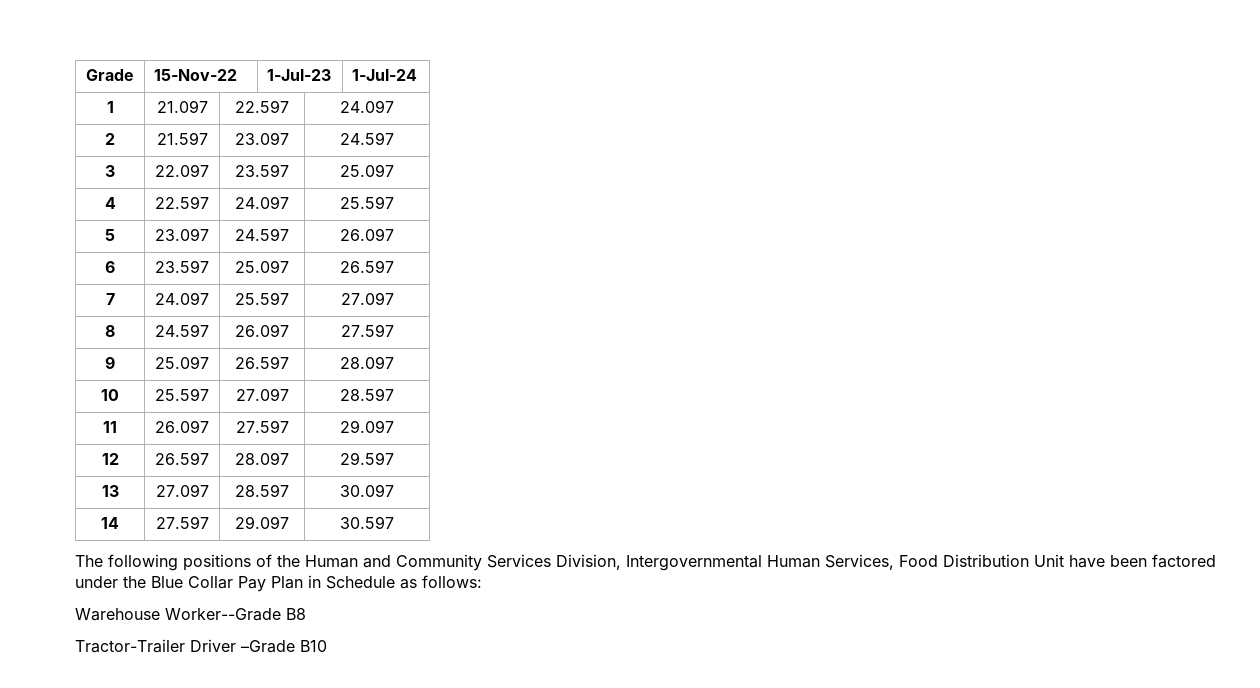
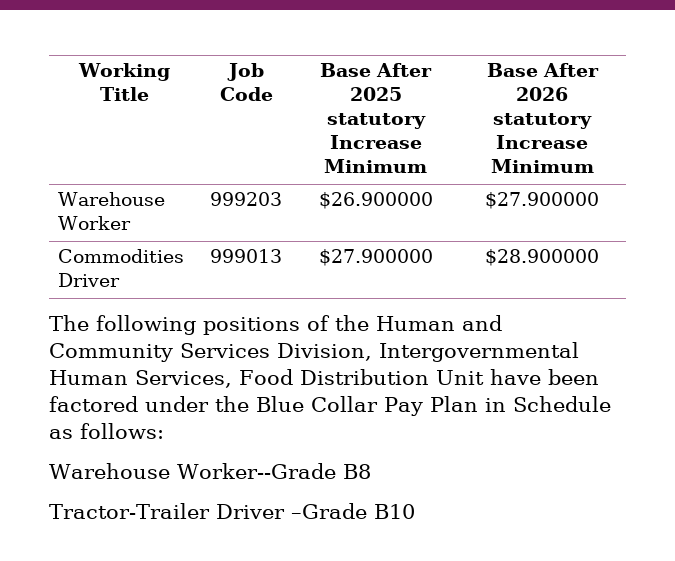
[86,69,134,81] [154,69,238,81] [267,69,332,81] [352,69,418,81] [106,101,114,113] [156,100,208,113] [235,100,289,113] [340,100,394,113] [105,133,115,145] [156,132,208,145] [235,132,289,145] [340,132,394,145] [105,165,115,177] [155,164,209,177] [235,164,289,177] [340,164,394,177] [104,197,116,209] [155,196,209,209] [235,196,289,209] [340,196,394,209] [105,229,115,241] [155,228,209,241] [235,228,289,241] [340,228,394,241] [105,261,115,273] [155,260,209,273] [235,260,289,273] [340,260,394,273] [105,293,115,305] [155,292,209,305] [235,292,289,305] [340,292,394,305] [105,325,115,337] [155,324,209,337] [235,324,289,337] [340,324,394,337] [105,356,115,369] [155,356,209,369] [235,356,289,369] [340,356,394,369] [101,389,119,401] [155,388,209,401] [235,388,289,401] [340,388,394,401] [103,421,117,433] [155,420,209,433] [235,420,289,433] [340,420,394,433] [101,453,119,465] [155,452,209,465] [235,452,289,465] [340,452,394,465] [101,485,119,497] [155,484,209,497] [235,484,289,497] [340,484,394,497] [101,517,119,529] [155,516,209,529] [235,516,289,529] [340,516,394,529] Grade | 15-Nov-22 | 1-Jul-23 | 1-Jul-24 // 1 | 21.097 | 22.597 | 24.097 // 2 | 21.597 | 23.097 | 24.597 // 3 | 22.097 | 23.597 | 25.097 // 4 | 22.597 | 24.097 | 25.597 // 5 | 23.097 | 24.597 | 26.097 // 6 | 23.597 | 25.097 | 26.597 // 7 | 24.097 | 25.597 | 27.097 // 8 | 24.597 | 26.097 | 27.597 // 9 | 25.097 | 26.597 | 28.097 // 10 | 25.597 | 27.097 | 28.597 // 11 | 26.097 | 27.597 | 29.097 // 12 | 26.597 | 28.097 | 29.597 // 13 | 27.097 | 28.597 | 30.097 // 14 | 27.597 | 29.097 | 30.597 -> [78,63,171,81] [100,87,149,101] [226,63,264,81] [219,87,273,101] [319,63,432,77] [349,87,402,101] [326,113,426,129] [329,135,422,149] [323,159,427,173] [486,63,599,77] [516,87,568,101] [492,113,592,129] [495,135,588,149] [490,159,594,173] [57,192,165,206] [57,216,131,230] [210,192,282,206] [318,192,433,209] [484,192,599,209] [57,249,184,263] [57,273,120,287] [210,249,282,263] [318,249,433,266] [484,249,599,266] Working Title | Job Code | Base After 2025 statutory Increase Minimum | Base After 2026 statutory Increase Minimum // Warehouse Worker | 999203 | $26.900000 | $27.900000 // Commodities Driver | 999013 | $27.900000 | $28.900000

